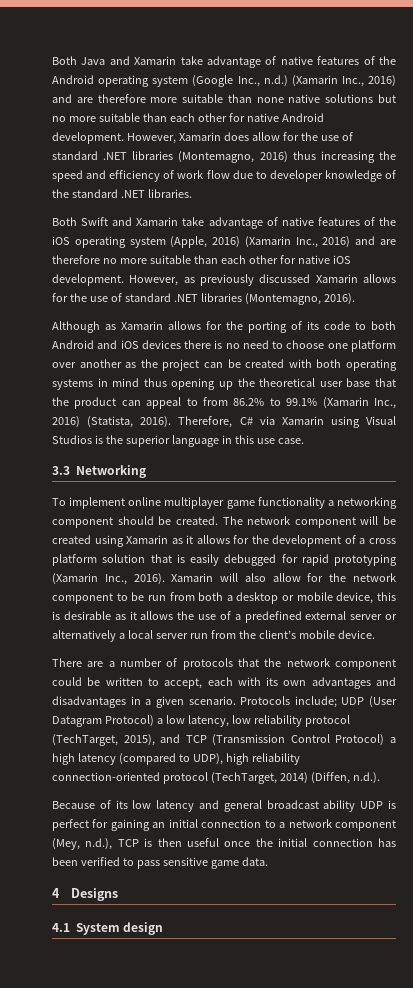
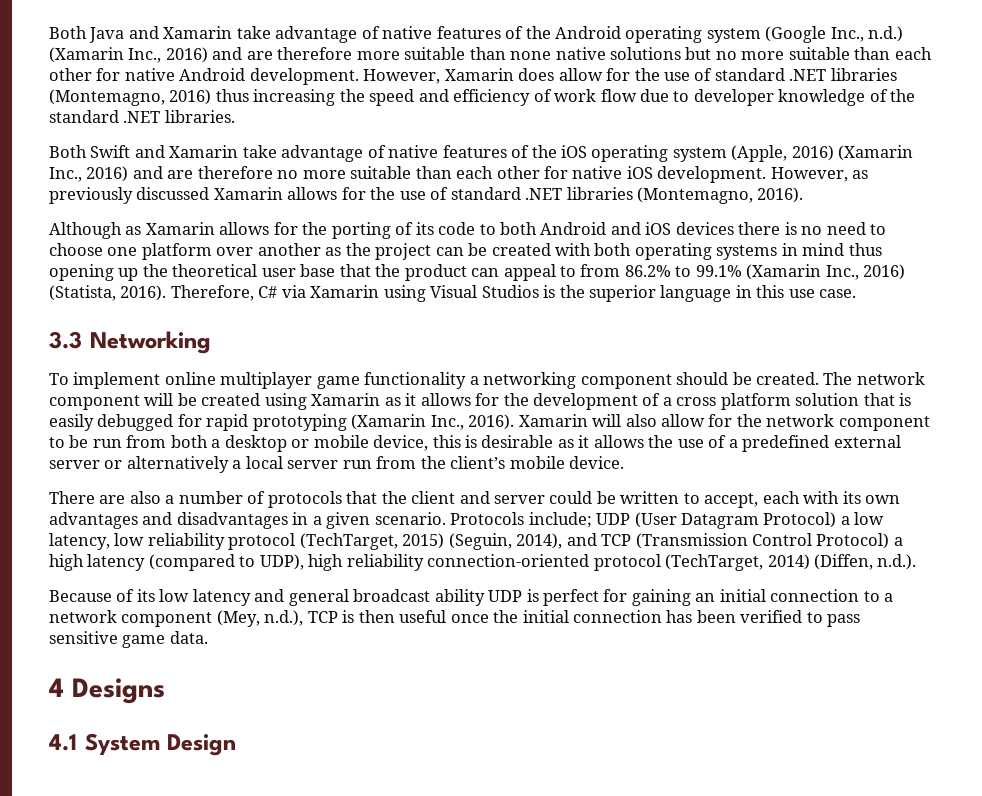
(104, 664) none -> [129,491,161,504] also
[286,658,396,670] network component -> [411,491,546,504] client and server
[123,734,155,746] 2015), -> [402,533,563,550] 2015) (Seguin, 2014),
[122,922,163,935] design -> [166,734,236,756] Design

